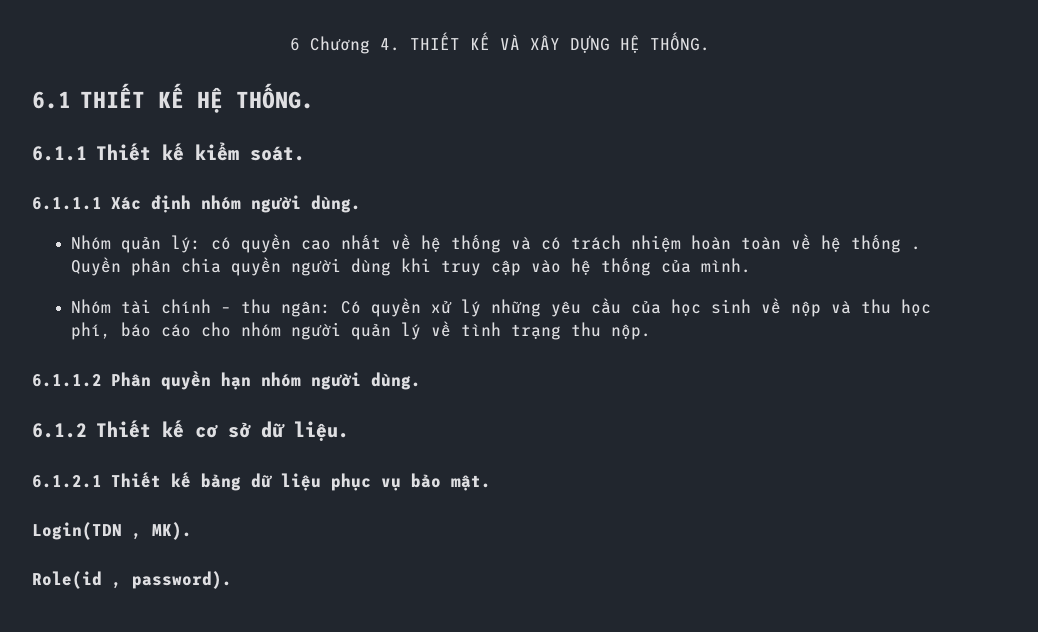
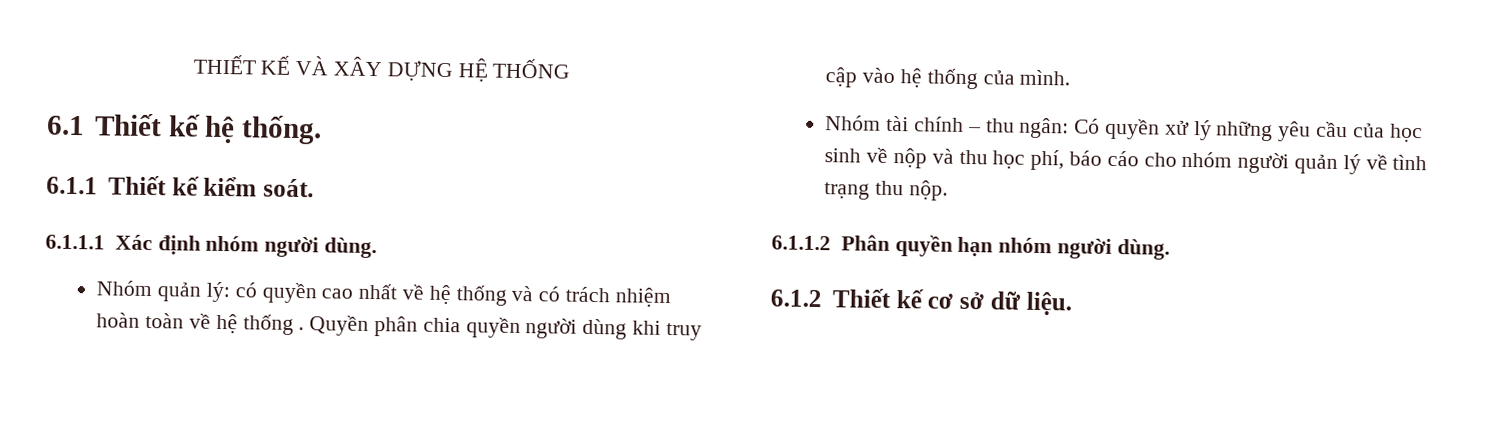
[289,36,400,54] 6 Chương 4. -> (192, 64) none
[649,32,710,51] THỐNG. -> [492,58,572,79] THỐNG
[79,83,314,113] THIẾT KẾ HỆ THỐNG. -> [93,113,323,145] Thiết kế hệ thống.
[32,472,491,491] [32,522,192,540] [32,571,232,589] // 6.1.2.1 Thiết kế bảng dữ liệu phục vụ bảo mật. // Login(TDN , MK). // Role(id , password). -> (1072, 303) none

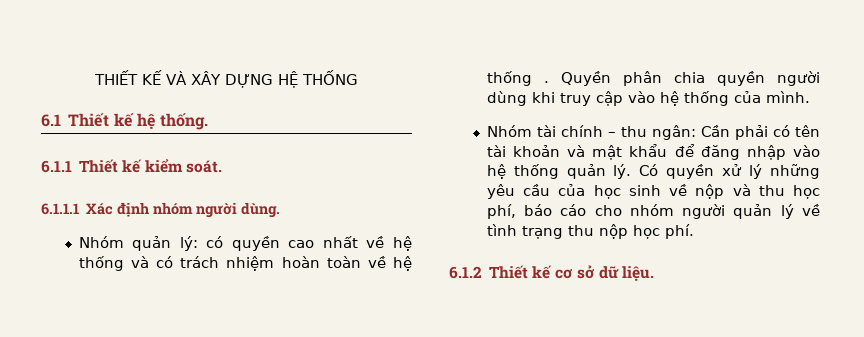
(1070, 128) none -> [700,125,820,140] [486,144,820,160] [486,164,632,179] Cần phải có tên tài khoản và mật khẩu để đăng nhập vào hệ thống quản lý.
[909,180,949,201] [771,234,1170,260] nộp. // 6.1.1.2 Phân quyền hạn nhóm người dùng. -> [598,224,694,239] nộp học phí.

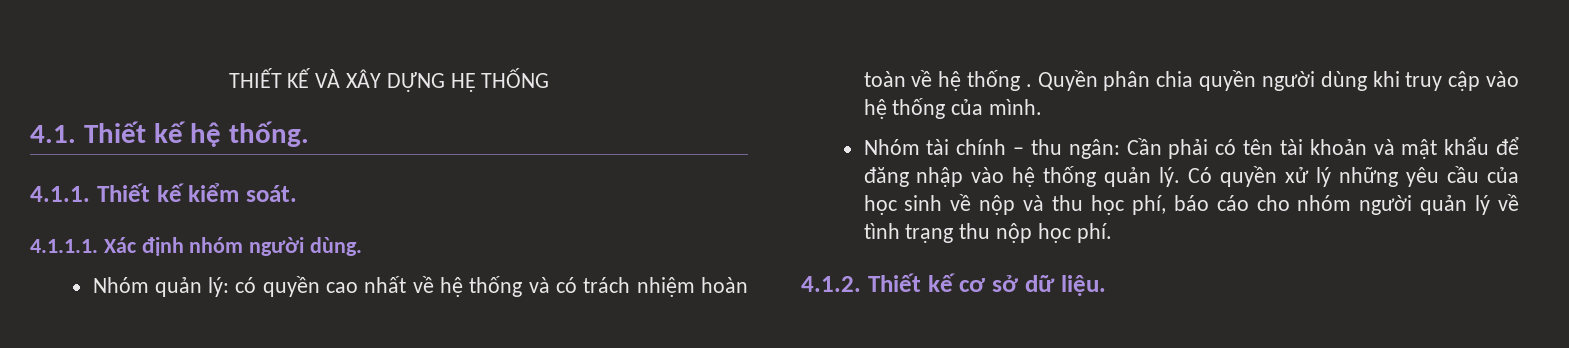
[41,114,61,127] 6.1 -> [30,125,76,143] 4.1.
[41,160,72,173] 6.1.1 -> [30,186,90,202] 4.1.1.
[41,203,79,215] 6.1.1.1 -> [30,239,98,253] 4.1.1.1.
[449,266,482,279] 6.1.2 -> [801,276,861,292] 4.1.2.

